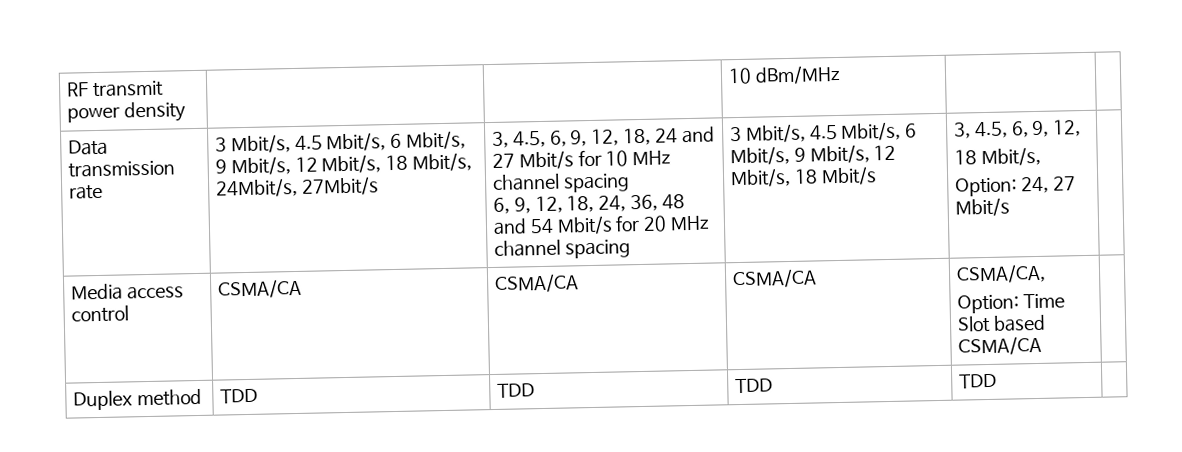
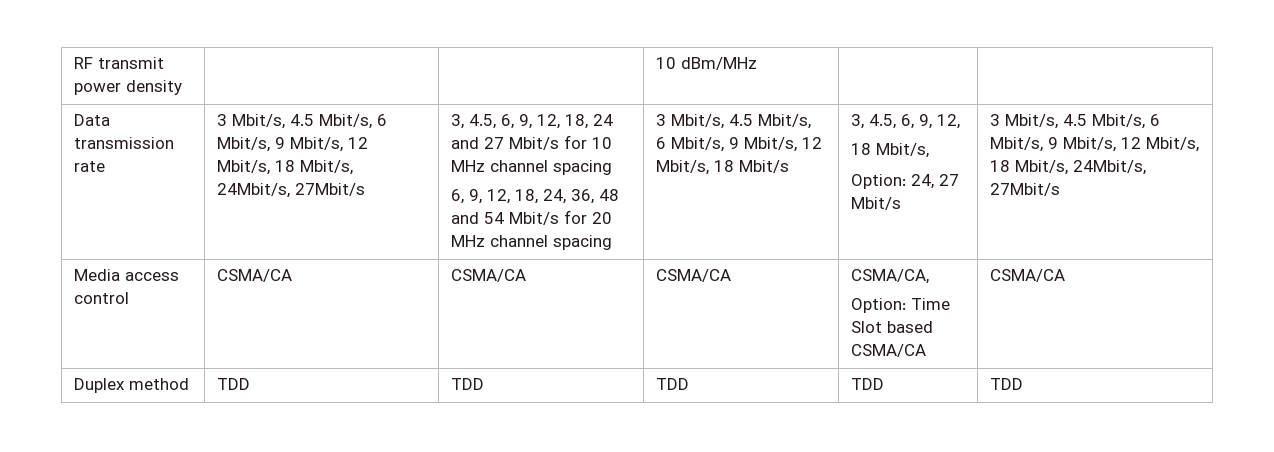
(1010, 207) none -> [990,114,1161,129] [990,137,1200,152] [990,160,1147,175] [990,183,1061,196] 3 Mbit/s, 4.5 Mbit/s, 6 Mbit/s, 9 Mbit/s, 12 Mbit/s, 18 Mbit/s, 24Mbit/s, 27Mbit/s
(1042, 345) none -> [990,269,1066,282] CSMA/CA
(997, 381) none -> [990,378,1024,390] TDD

